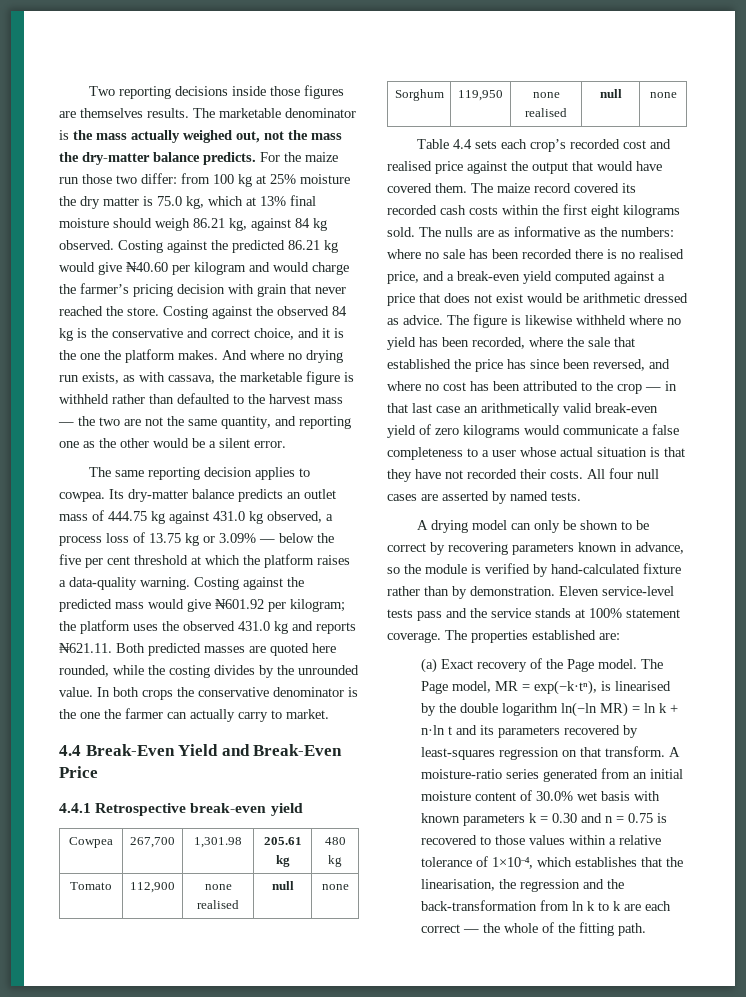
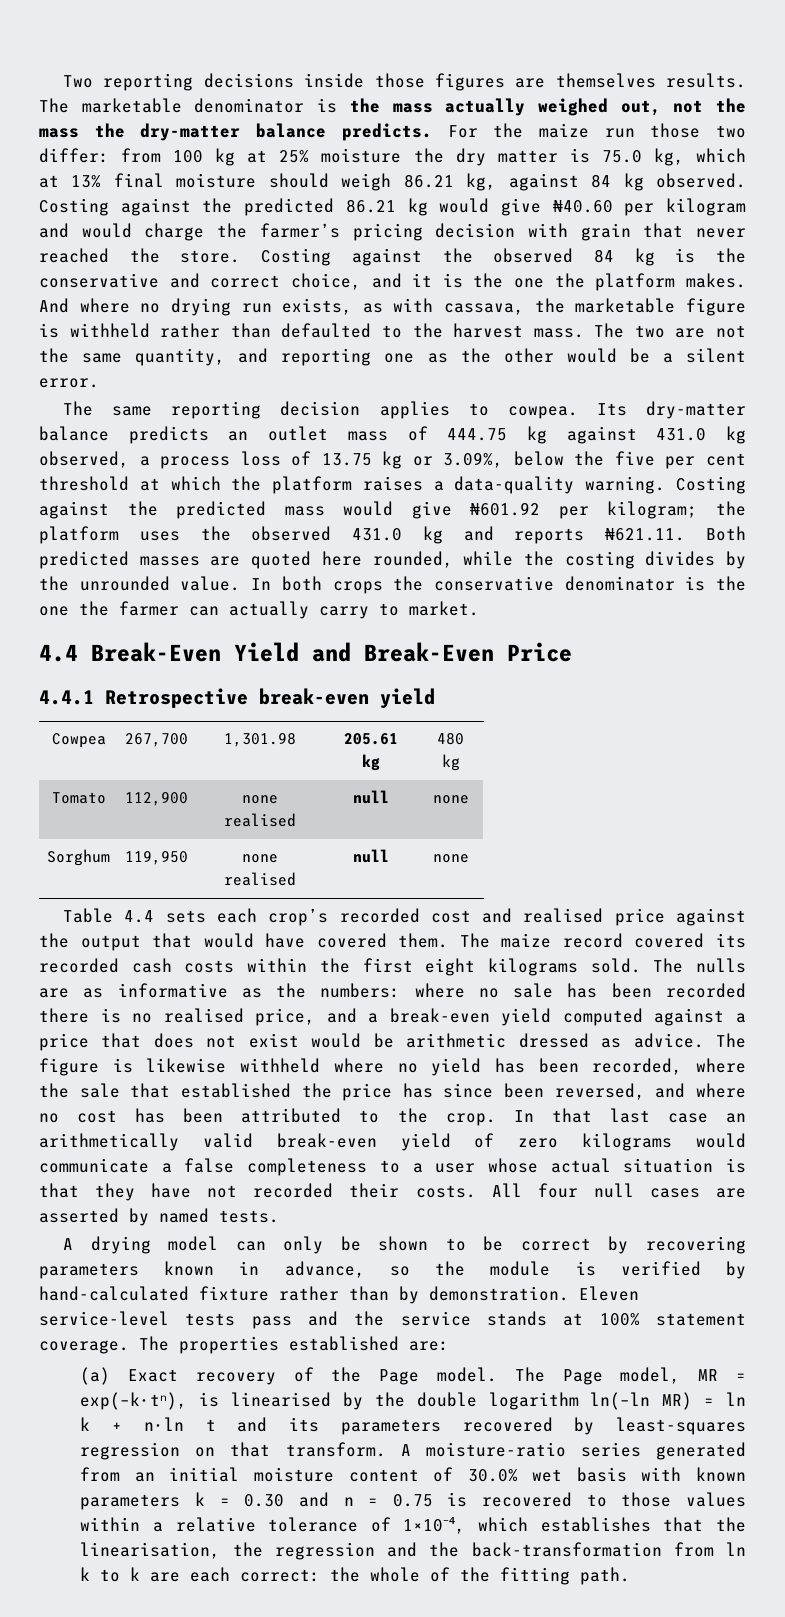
[314,397,343,404] [58,416,95,426] mass — the -> [533,323,625,338] mass. The
[219,533,275,543] 3.09% — -> [443,452,504,468] 3.09%,
[617,381,677,394] crop — in -> [445,1110,534,1126] crop. In
[421,924,480,933] correct — -> [240,1569,321,1582] correct:

